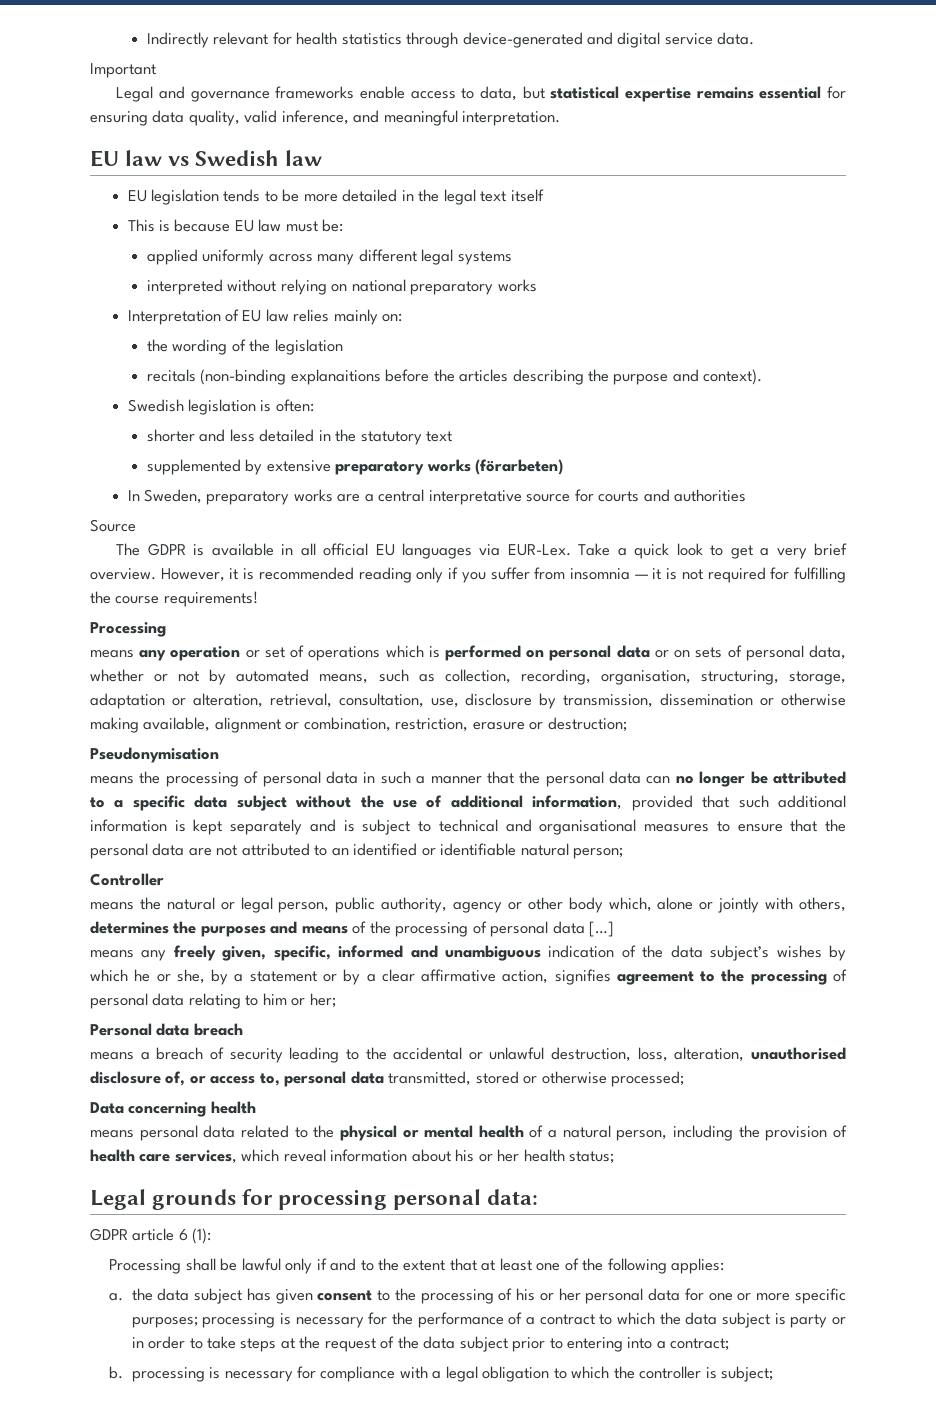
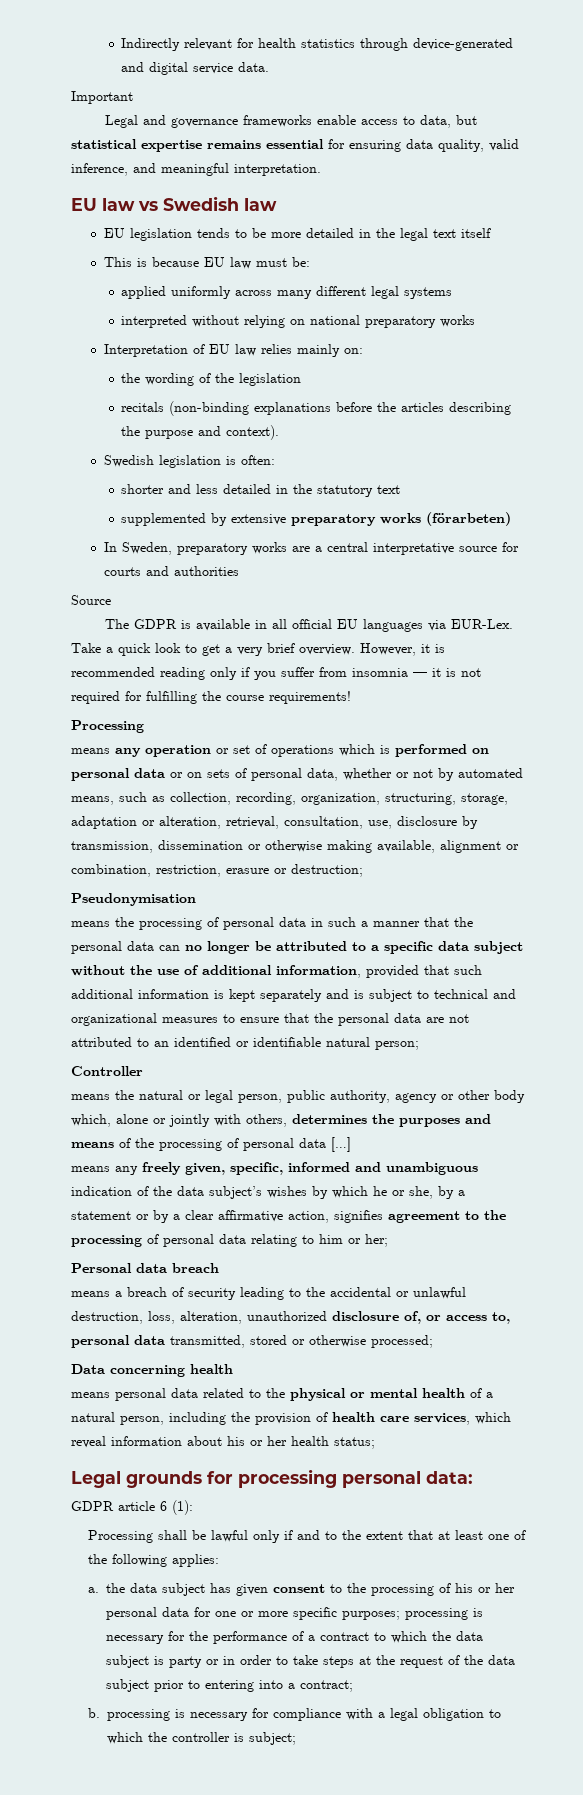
[290,369,381,385] explanaitions -> [254,402,332,415] explanations
[600,670,691,685] organisation, -> [301,793,380,805] organization,
[539,819,637,835] organisational -> [71,1013,157,1026] organizational
[751,1047,846,1060] unauthorised -> [247,1311,327,1321] unauthorized

